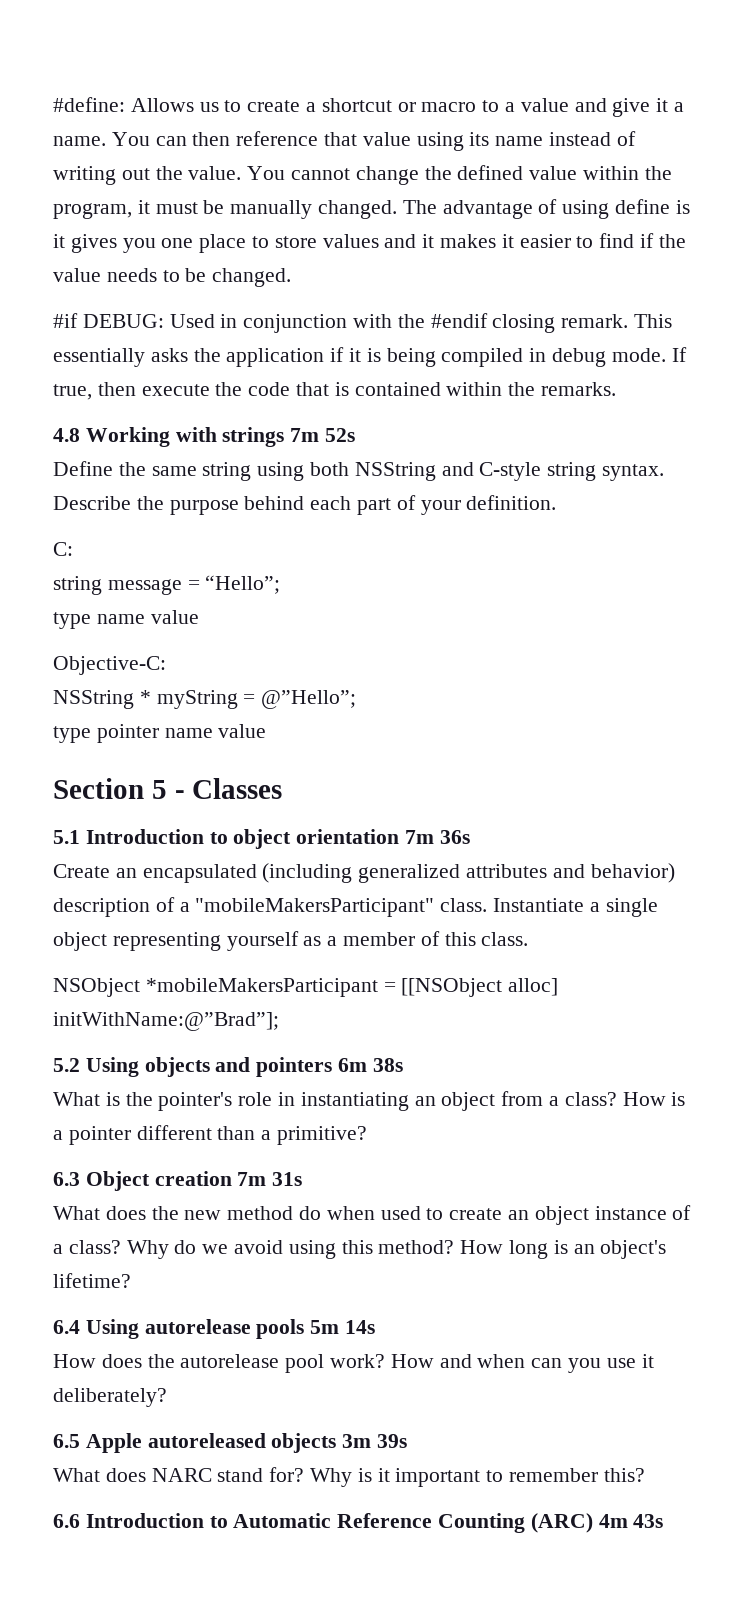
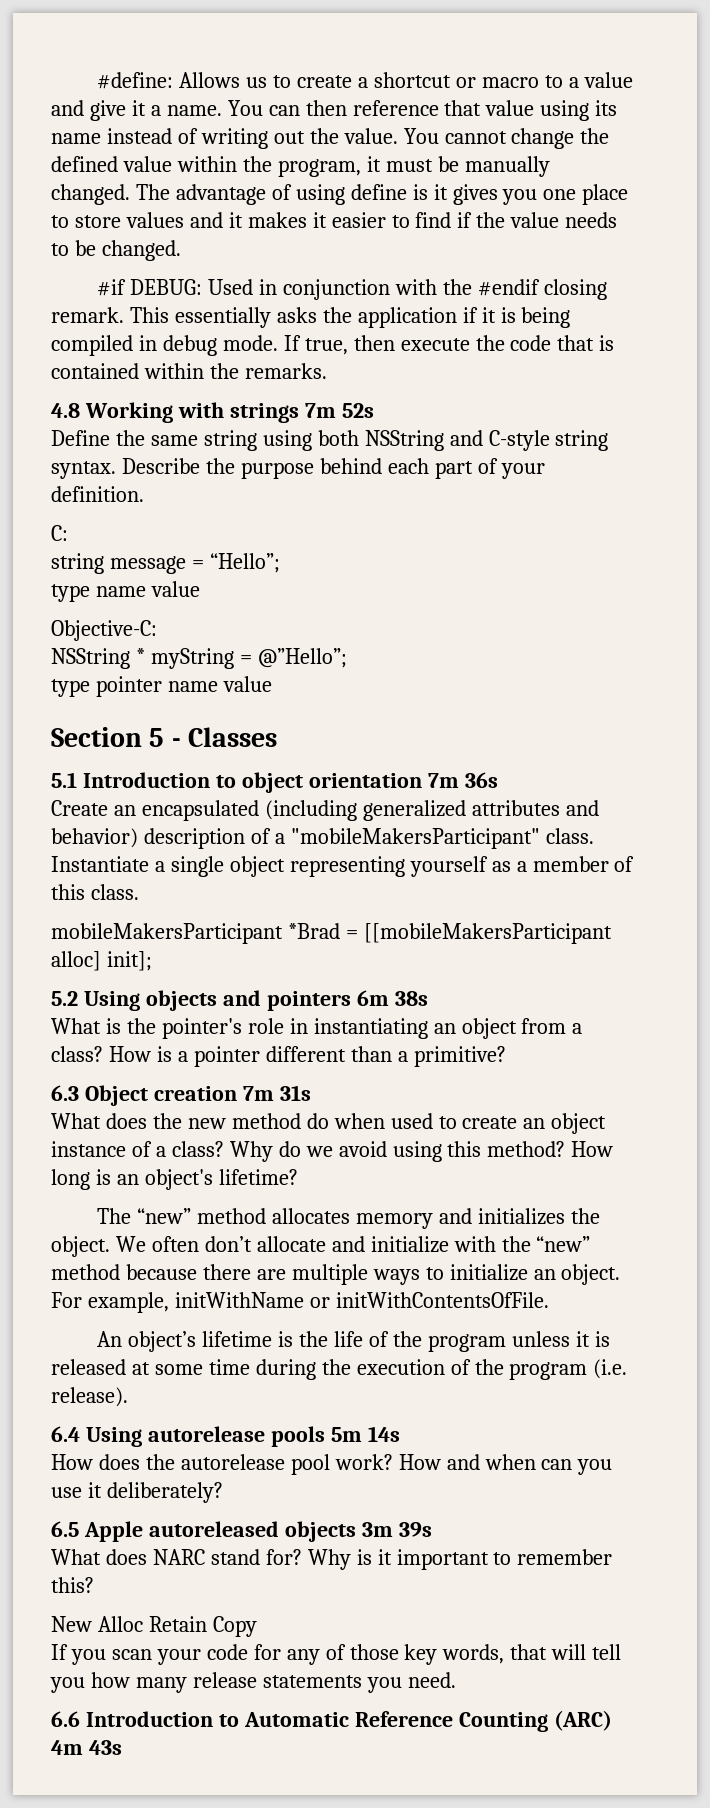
[53,978,559,997] [53,1012,279,1031] NSObject *mobileMakersParticipant = [[NSObject alloc] initWithName:@”Brad”]; -> [51,923,612,944] [51,951,152,971] mobileMakersParticipant *Brad = [[mobileMakersParticipant alloc] init];
(131, 1280) none -> [97,1208,600,1229] [51,1236,591,1257] [51,1264,621,1285] [51,1292,549,1313] [97,1331,610,1352] [51,1359,628,1380] [51,1387,128,1407] // The “new” method allocates memory and initializes the object. We often don’t allocate and initialize with the “new” method because there are multiple ways to initialize an object. For example, initWithName or initWithContentsOfFile. // An object’s lifetime is the life of the program unless it is released at some time during the execution of the program (i.e. release).
(645, 1475) none -> [51,1616,257,1637] [51,1644,622,1665] [50,1672,456,1693] // New Alloc Retain Copy // If you scan your code for any of those key words, that will tell you how many release statements you need.

